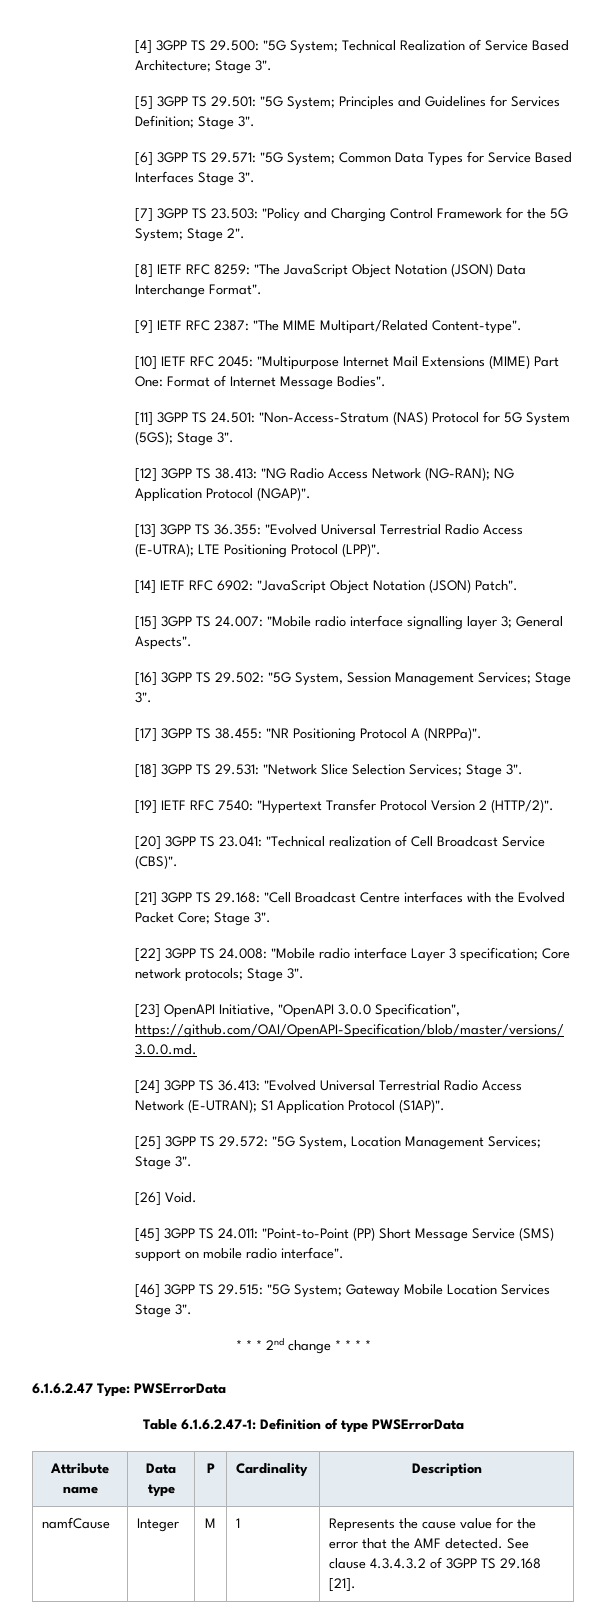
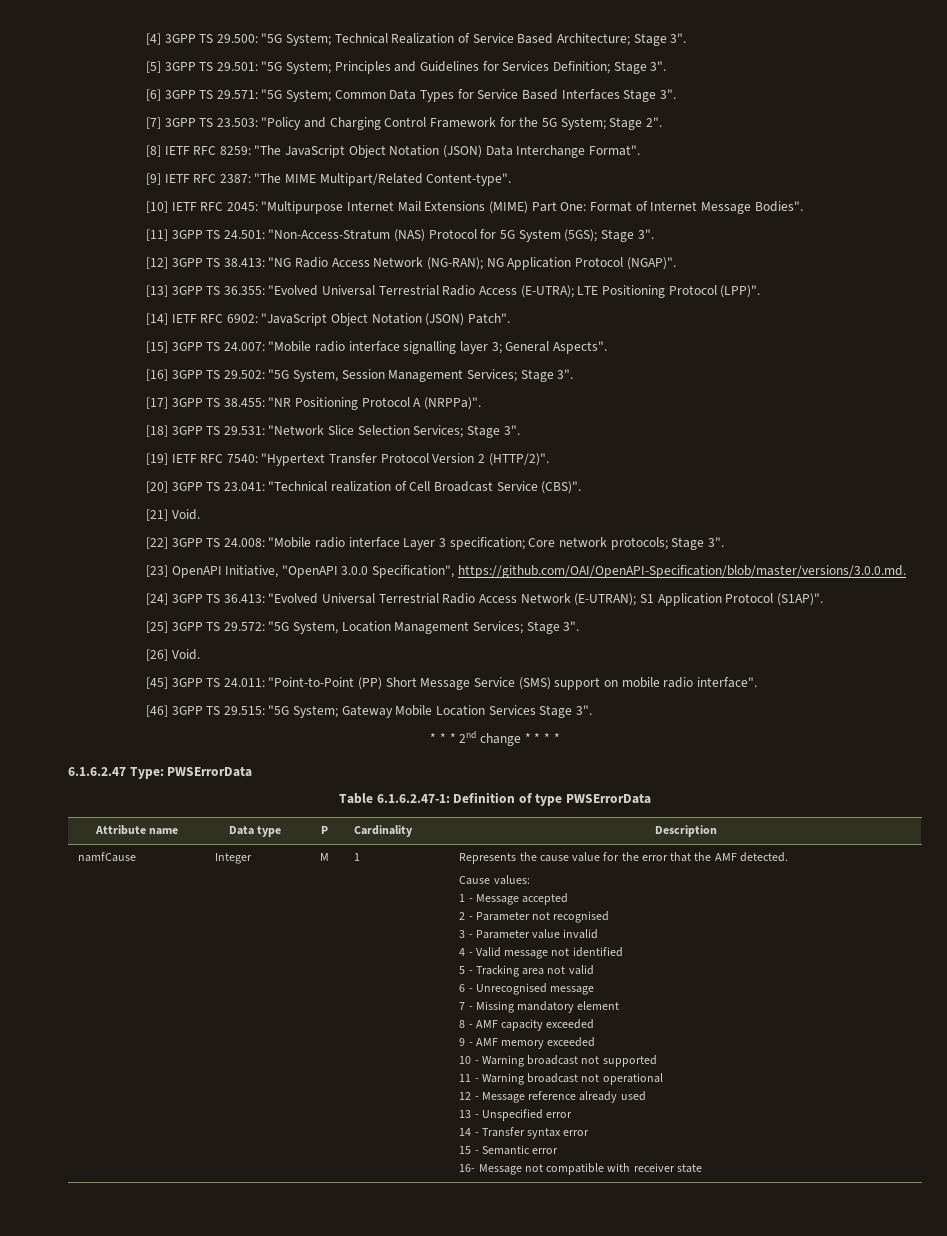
[161,891,566,903] [135,912,272,926] 3GPP TS 29.168: "Cell Broadcast Centre interfaces with the Evolved Packet Core; Stage 3". -> [171,509,200,520] Void.
[507,1538,530,1549] [329,1557,542,1569] [329,1578,357,1592] See clause 4.3.4.3.2 of 3GPP TS 29.168 [21]. -> [459,875,530,885] [459,893,569,905] [459,911,610,923] [459,929,599,939] [459,947,623,959] [459,965,594,977] [459,983,595,995] [459,1001,620,1013] [459,1019,595,1031] [459,1037,596,1049] [459,1055,657,1067] [459,1073,663,1085] [459,1091,646,1103] [459,1109,573,1121] [459,1127,590,1139] [459,1145,559,1155] [459,1163,702,1175] // Cause values: // 1 - Message accepted // 2 - Parameter not recognised // 3 - Parameter value invalid // 4 - Valid message not identified // 5 - Tracking area not valid // 6 - Unrecognised message // 7 - Missing mandatory element // 8 - AMF capacity exceeded // 9 - AMF memory exceeded // 10 - Warning broadcast not supported // 11 - Warning broadcast not operational // 12 - Message reference already used // 13 - Unspecified error // 14 - Transfer syntax error // 15 - Semantic error // 16- Message not compatible with receiver state

